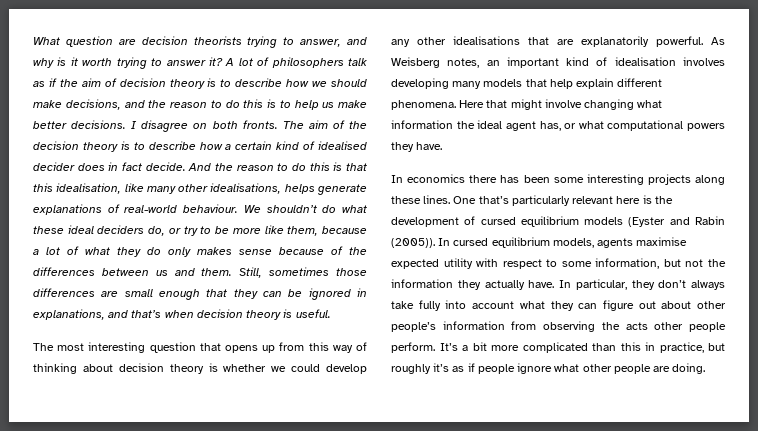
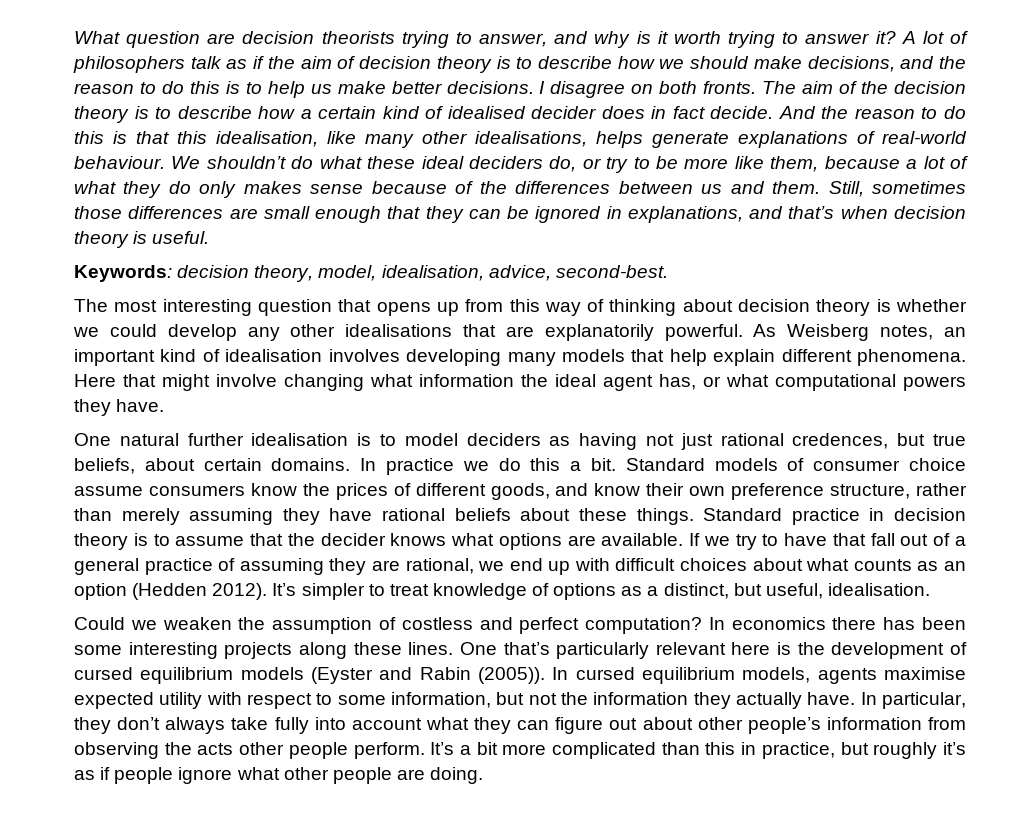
(331, 313) none -> [74,265,668,282] // Keywords: decision theory, model, idealisation, advice, second-best.
(443, 146) none -> [74,433,966,450] [74,458,966,475] [74,483,968,500] [74,508,967,525] [74,533,967,550] [74,558,967,575] [74,583,930,600] [74,617,703,634] One natural further idealisation is to model deciders as having not just rational credences, but true beliefs, about certain domains. In practice we do this a bit. Standard models of consumer choice assume consumers know the prices of different goods, and know their own preference structure, rather than merely assuming they have rational beliefs about these things. Standard practice in decision theory is to assume that the decider knows what options are available. If we try to have that fall out of a general practice of assuming they are rational, we end up with difficult choices about what counts as an option (Hedden 2012). It’s simpler to treat knowledge of options as a distinct, but useful, idealisation. // Could we weaken the assumption of costless and perfect computation?

